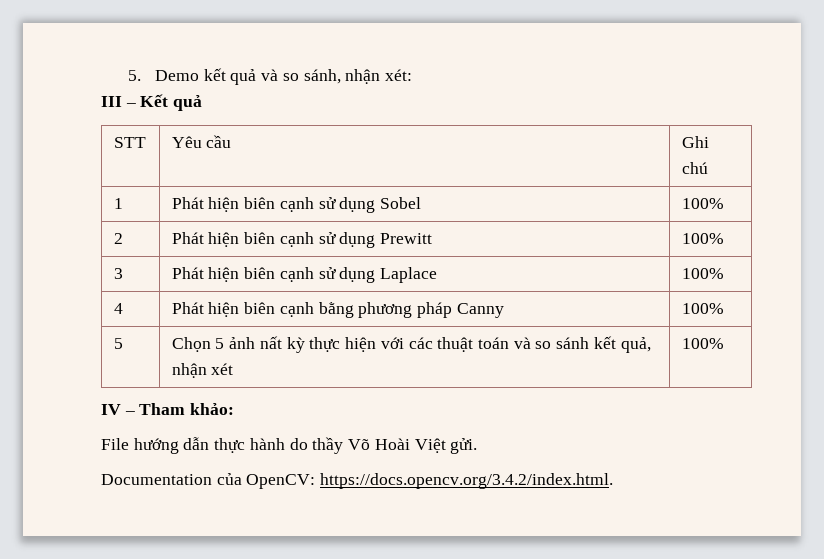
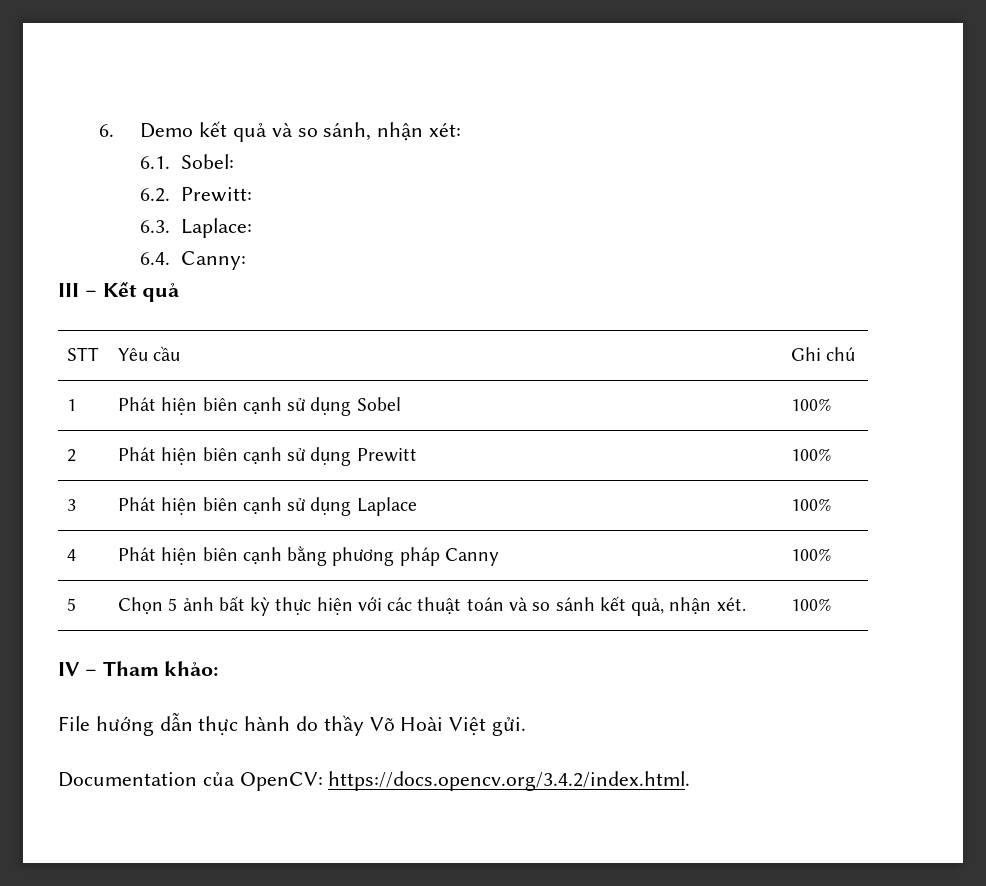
[127,70,141,81] 5. -> [99,124,115,137] 6.
(413, 75) none -> [140,154,235,169] [140,187,253,202] [140,218,253,238] [140,251,247,270] // 6.1. Sobel: // 6.2. Prewitt: // 6.3. Laplace: // 6.4. Canny:
[259,336,282,349] nất -> [218,596,245,611] bất
[211,363,234,375] xét -> [716,597,746,611] xét.

